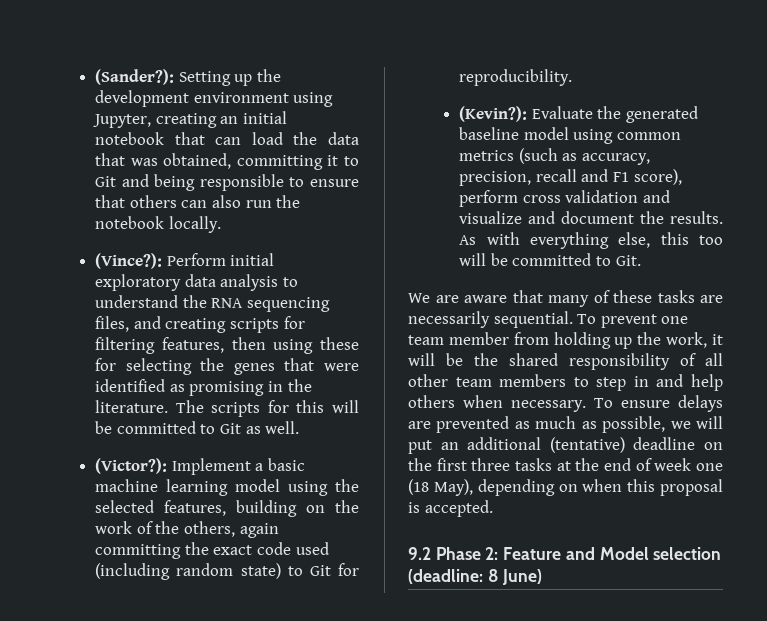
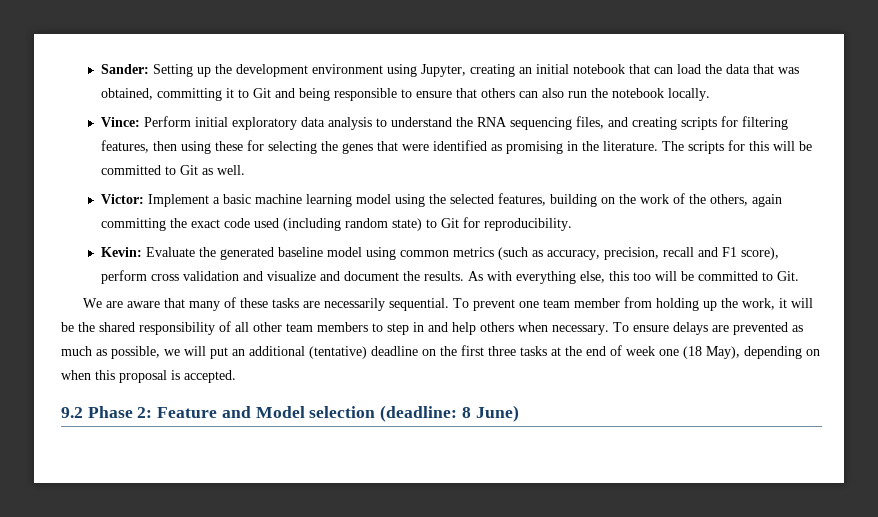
[95,69,175,85] (Sander?): -> [100,64,149,74] Sander:
[95,253,163,269] (Vince?): -> [100,117,140,127] Vince:
[95,458,168,474] (Victor?): -> [100,194,144,204] Victor:
[459,106,528,122] (Kevin?): -> [100,247,142,257] Kevin:

